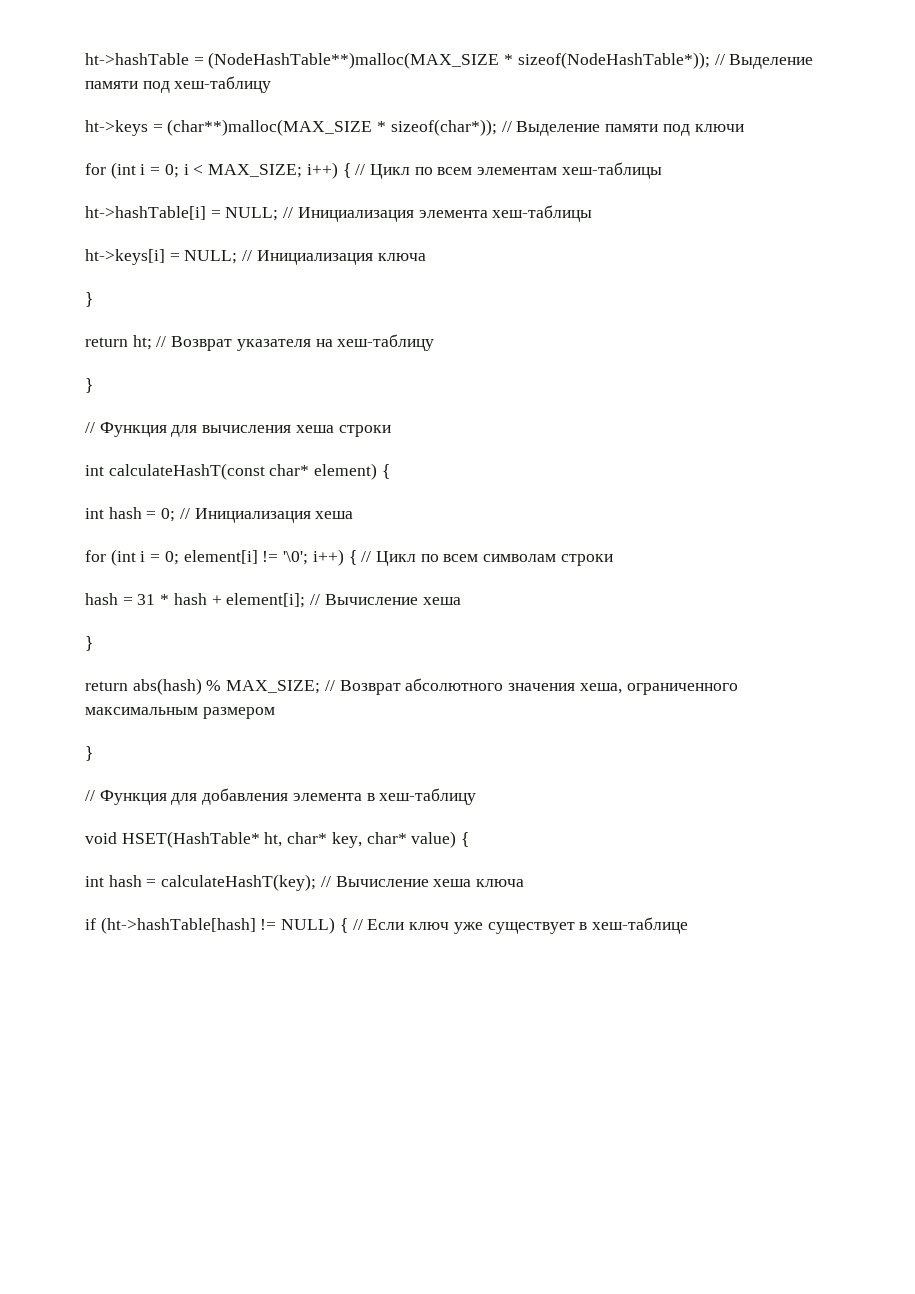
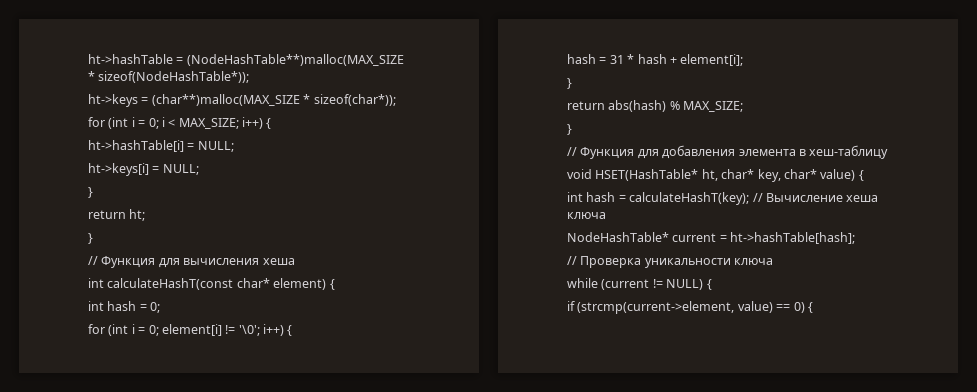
[714,54,814,69] [85,76,272,93] // Выделение памяти под хеш-таблицу -> (250, 77) none
[501,121,744,136] // Выделение памяти под ключи -> (396, 100) none
[355,162,662,179] // Цикл по всем элементам хеш-таблицы -> (272, 123) none
[283,205,593,222] // Инициализация элемента хеш-таблицы -> (234, 146) none
[242,250,426,265] // Инициализация ключа -> (199, 169) none
[156,334,435,351] // Возврат указателя на хеш-таблицу -> (146, 215) none
[338,425,391,437] строки -> (295, 261) none
[179,508,354,523] // Инициализация хеша -> (161, 307) none
[361,551,613,566] // Цикл по всем символам строки -> (293, 330) none
[310,594,461,605] // Вычисление хеша -> (744, 60) none
[324,678,738,695] [85,707,275,719] // Возврат абсолютного значения хеша, ограниченного максимальным размером -> (744, 106) none
[85,917,688,934] if (ht->hashTable[hash] != NULL) { // Если ключ уже существует в хеш-таблице -> [567,232,856,244] [567,256,774,268] [567,278,712,290] [567,301,813,314] NodeHashTable* current = ht->hashTable[hash]; // // Проверка уникальности ключа // while (current != NULL) { // if (strcmp(current->element, value) == 0) {

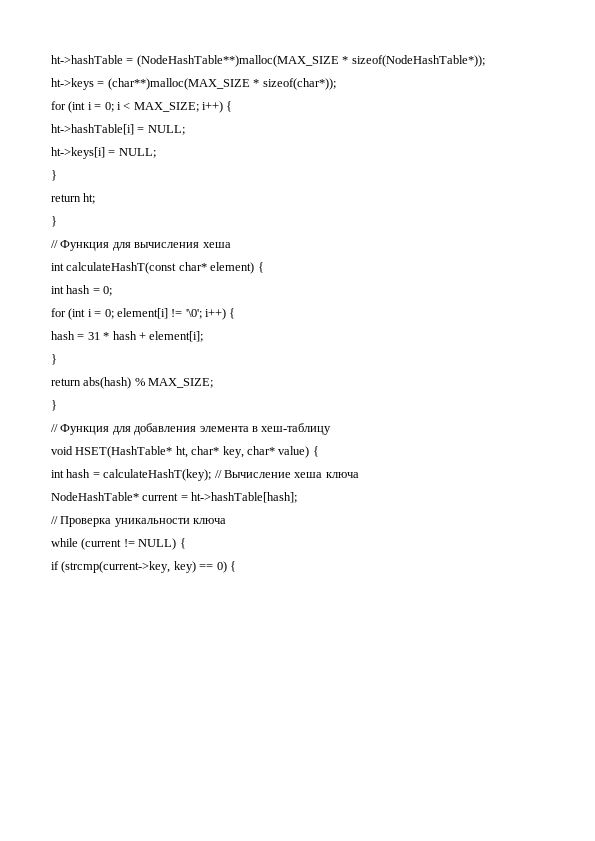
[577,301,773,314] (strcmp(current->element, value) -> [61,561,196,573] (strcmp(current->key, key)

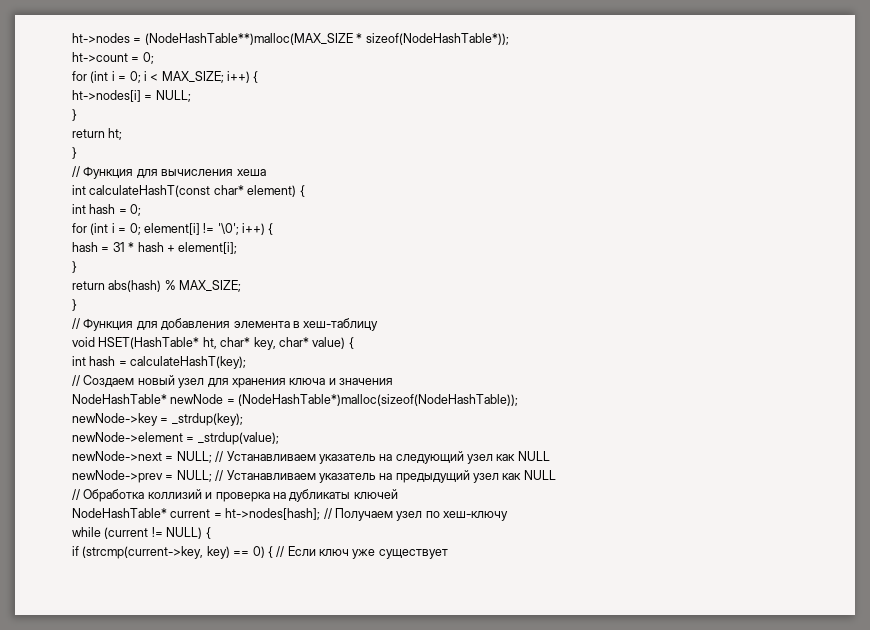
[51,55,123,64] ht->hashTable -> [72,33,130,43] ht->nodes
[51,78,336,90] ht->keys = (char**)malloc(MAX_SIZE * sizeof(char*)); -> [72,52,154,64] ht->count = 0;
[51,124,185,135] [51,147,105,159] ht->hashTable[i] = NULL; // ht->keys[i] -> [72,90,141,102] ht->nodes[i]
[214,470,359,478] [51,492,298,503] [51,516,227,527] // Вычисление хеша ключа // NodeHashTable* current = ht->hashTable[hash]; // // Проверка уникальности ключа -> [72,375,393,388] [72,394,519,406] [72,413,243,426] [72,432,279,445] [72,451,550,464] [72,470,556,483] [72,489,398,502] [72,508,508,521] // // Создаем новый узел для хранения ключа и значения // NodeHashTable* newNode = (NodeHashTable*)malloc(sizeof(NodeHashTable)); // newNode->key = _strdup(key); // newNode->element = _strdup(value); // newNode->next = NULL; // Устанавливаем указатель на следующий узел как NULL // newNode->prev = NULL; // Устанавливаем указатель на предыдущий узел как NULL // // Обработка коллизий и проверка на дубликаты ключей // NodeHashTable* current = ht->nodes[hash]; // Получаем узел по хеш-ключу
(236, 566) none -> [276,546,448,559] // Если ключ уже существует

